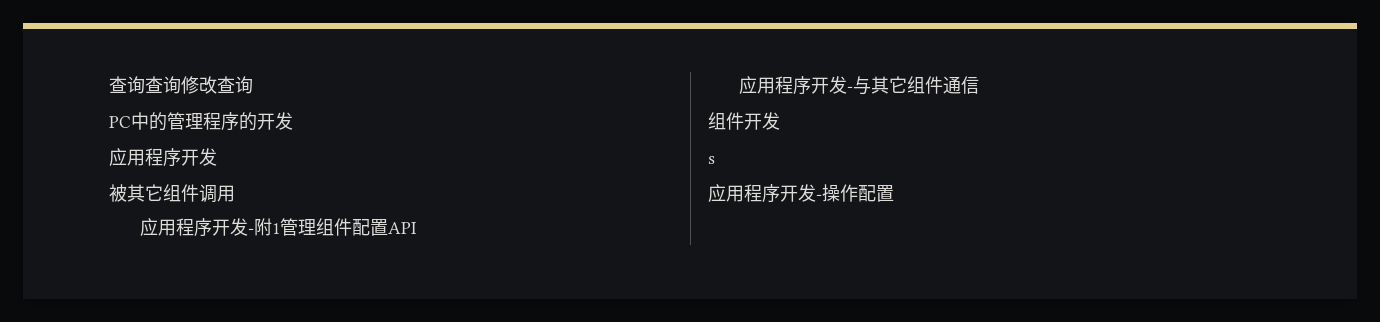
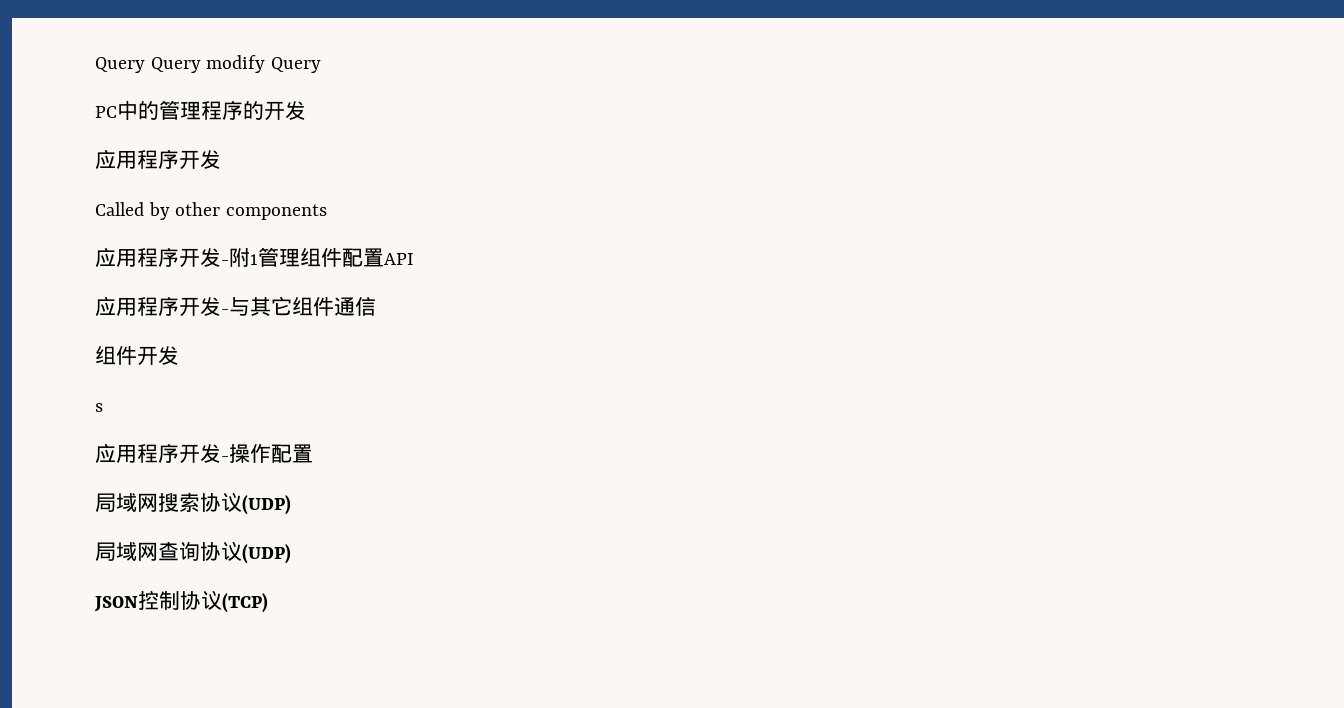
[109,76,253,94] 查询查询修改查询 -> [95,55,322,73] Query Query modify Query
[109,184,235,203] 被其它组件调用 -> [95,202,328,220] Called by other components
(894, 193) none -> [95,492,291,515] [95,541,291,564] [94,591,268,613] // 局域网搜索协议(UDP) // 局域网查询协议(UDP) // JSON控制协议(TCP)

